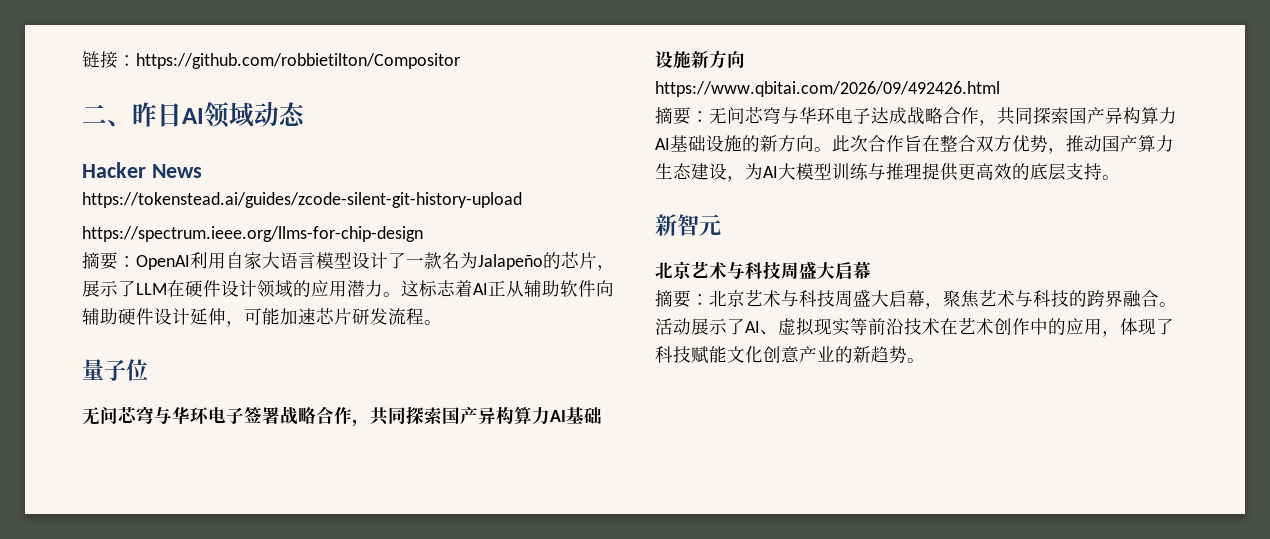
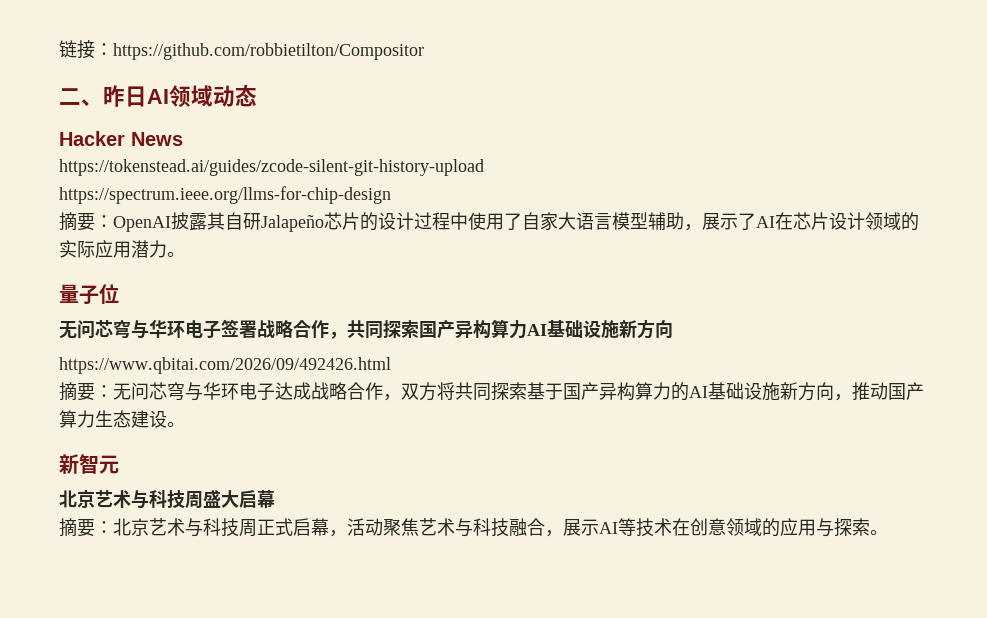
[190,252,615,271] [82,280,221,297] 利用自家大语言模型设计了一款名为Jalapeño的芯片，展示了LLM在硬件 -> [171,212,829,232] 披露其自研Jalapeño芯片的设计过程中使用了自家大语言模型辅助，展示了AI在芯片
(311, 288) none -> [59,240,95,258] 实际
[401,280,614,297] [82,308,442,327] 这标志着AI正从辅助软件向辅助硬件设计延伸，可能加速芯片研发流程。 -> (185, 254) none
[997,107,1177,125] [655,135,1048,152] 共同探索国产异构算力AI基础设施的新方向。此次合作旨在整合双方优势 -> [401,382,834,401] 双方将共同探索基于国产异构算力的AI基础设施新方向
[727,162,1102,182] ，为AI大模型训练与推理提供更高效的底层支持 -> (167, 419) none
[853,290,1177,309] [655,317,1174,337] [655,346,907,364] 盛大启幕，聚焦艺术与科技的跨界融合。活动展示了AI、虚拟现实等前沿技术在艺术创作中的应用，体现了科技赋能文化创意产业的新趋势 -> [257,518,870,537] 正式启幕，活动聚焦艺术与科技融合，展示AI等技术在创意领域的应用与探索

